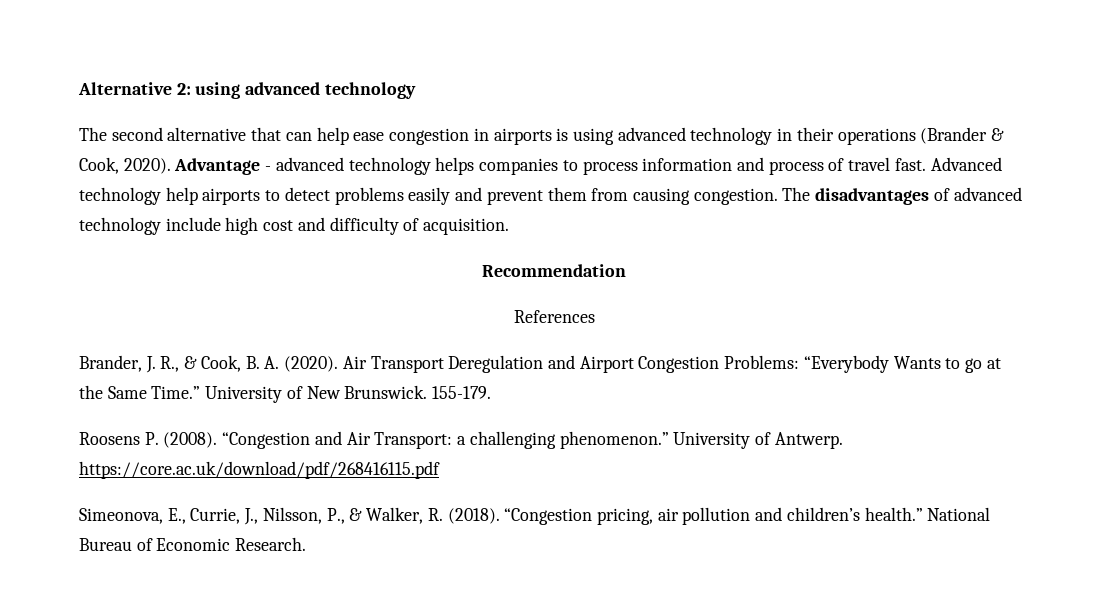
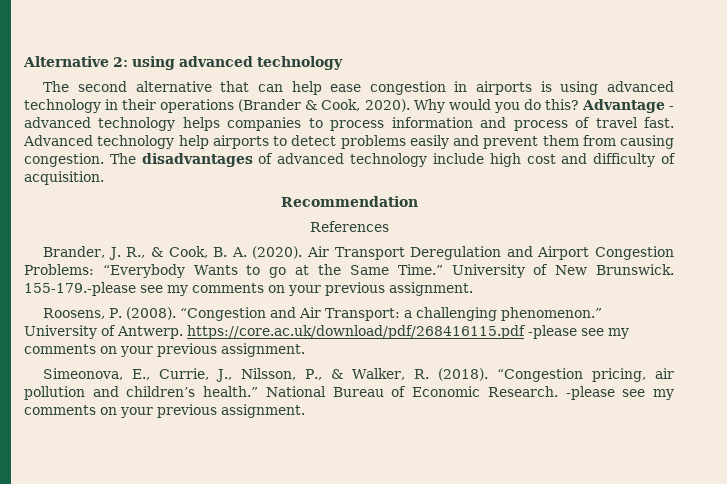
(171, 166) none -> [413,99,579,113] Why would you do this?
[432,386,492,399] [79,432,140,445] 155-179. // Roosens -> [24,282,473,296] [43,308,106,319] 155-179.-please see my comments on your previous assignment. // Roosens,
(440, 470) none -> [528,325,629,339] [24,343,305,357] -please see my comments on your previous assignment.
(307, 544) none -> [565,386,675,400] [24,404,305,418] -please see my comments on your previous assignment.

